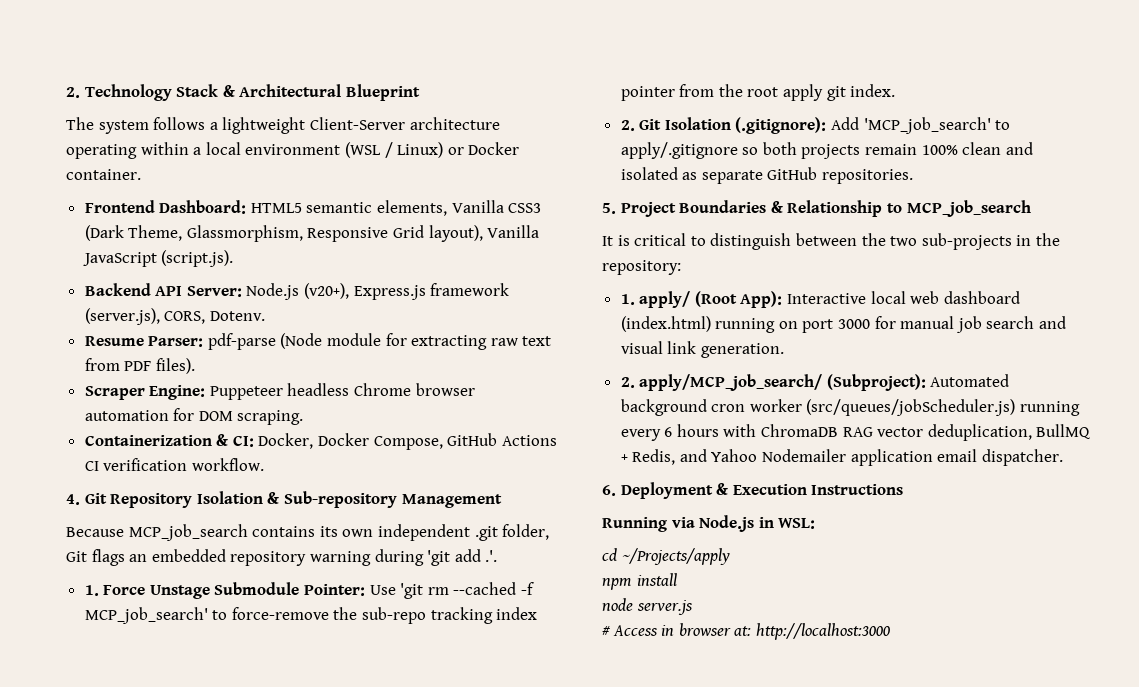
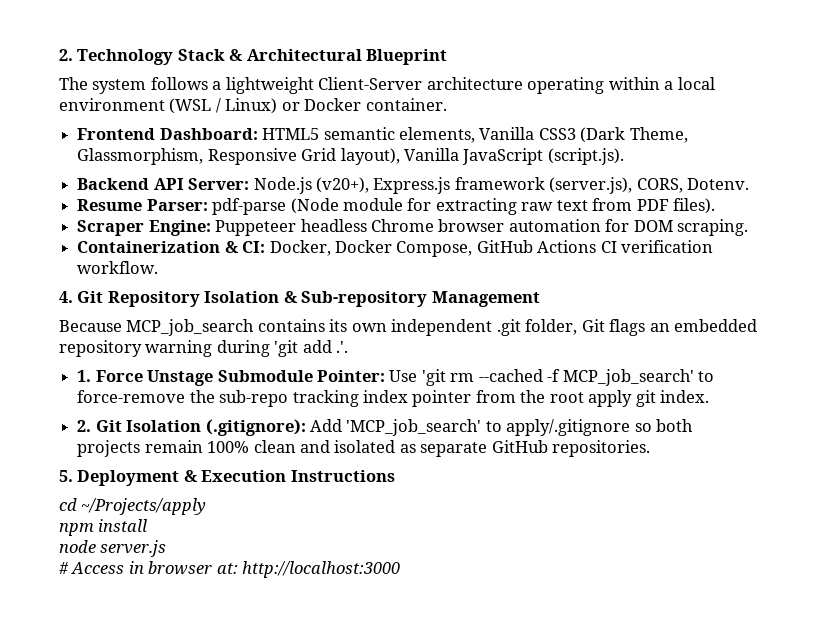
[620,200,1031,217] [602,233,1060,250] [602,260,681,275] [620,291,1020,308] [620,316,1067,333] [620,341,784,358] [620,374,1010,391] [620,399,1081,416] [620,424,1092,441] [620,449,1063,466] [602,485,616,496] Project Boundaries & Relationship to MCP_job_search // It is critical to distinguish between the two sub-projects in the repository: // 1. apply/ (Root App): Interactive local web dashboard (index.html) running on port 3000 for manual job search and visual link generation. // 2. apply/MCP_job_search/ (Subproject): Automated background cron worker (src/queues/jobScheduler.js) running every 6 hours with ChromaDB RAG vector deduplication, BullMQ + Redis, and Yahoo Nodemailer application email dispatcher. // 6. -> (73, 476) none
[602,515,816,532] // Running via Node.js in WSL: -> (395, 476) none

